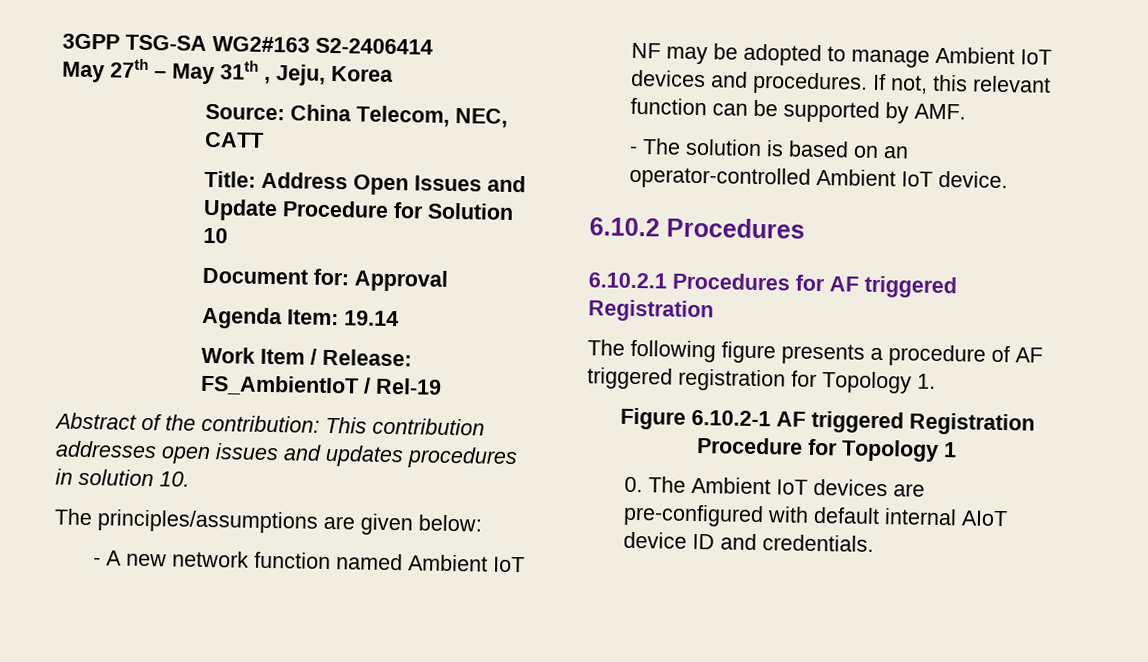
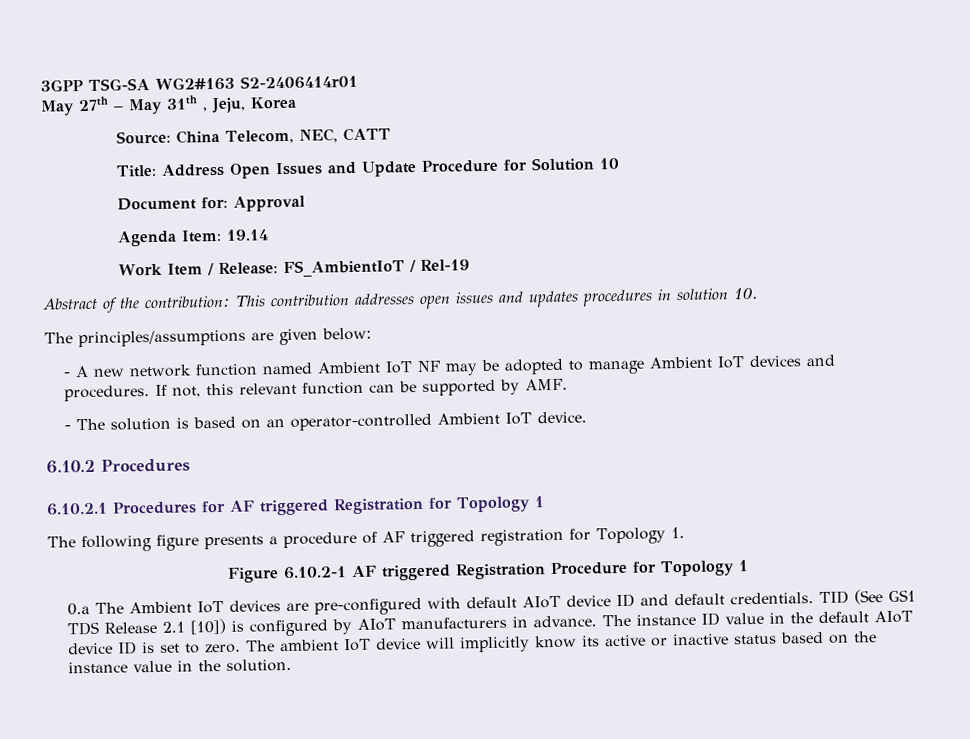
[315,37,433,55] S2-2406414 -> [240,74,358,90] S2-2406414r01
(714, 311) none -> [428,496,545,513] for Topology 1
[624,476,644,493] 0. -> [66,602,90,616] 0.a
[884,508,958,526] internal -> (517, 602) none
[762,534,875,552] credentials. -> [673,589,916,606] [66,610,913,637] [67,631,877,655] [67,658,292,674] default credentials. TID (See GS1 TDS Release 2.1 [10]) is configured by AIoT manufacturers in advance. The instance ID value in the default AIoT device ID is set to zero. The ambient IoT device will implicitly know its active or inactive status based on the instance value in the solution.

